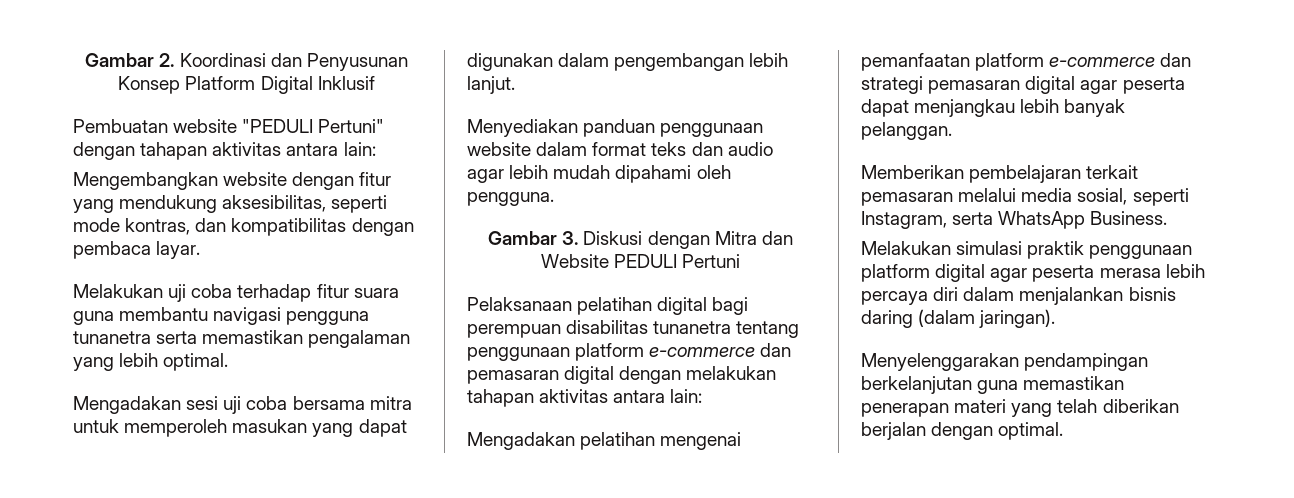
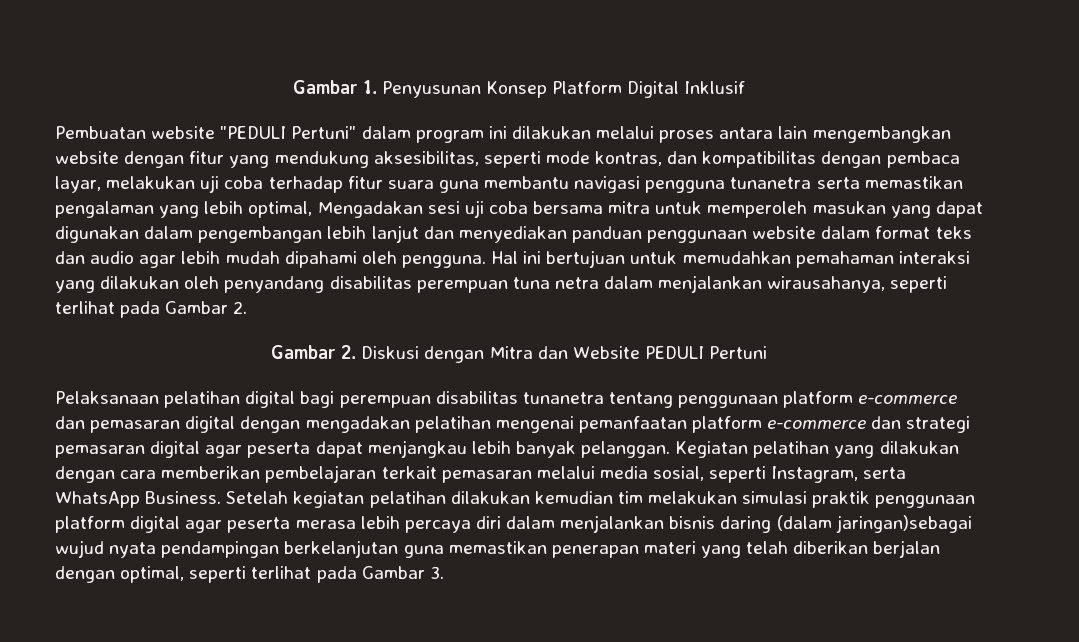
[85,53,302,67] Gambar 2. Koordinasi dan -> [292,80,377,94] Gambar 1.
[73,142,376,160] [73,172,218,190] dengan tahapan aktivitas antara lain: // Mengembangkan -> [361,126,951,143] dalam program ini dilakukan melalui proses antara lain mengembangkan
[156,241,201,259] [73,284,163,298] layar. // Melakukan -> [55,176,196,193] layar, melakukan
[163,353,229,371] optimal. // -> [248,201,313,218] optimal,
[467,76,515,94] [467,119,578,137] lanjut. // Menyediakan -> [371,225,567,243] lanjut dan menyediakan
[488,231,579,245] // Gambar 3. -> [491,250,970,268] [55,275,948,293] [55,301,248,318] [270,345,357,359] Hal ini bertujuan untuk memudahkan pemahaman interaksi yang dilakukan oleh penyandang disabilitas perempuan tuna netra dalam menjalankan wirausahanya, seperti terlihat pada Gambar 2. // Gambar 2.
[686,366,777,380] [467,389,703,407] [467,432,575,450] melakukan tahapan aktivitas antara lain: // Mengadakan -> [305,416,410,433] mengadakan
[861,165,964,179] // Memberikan -> [675,441,959,458] [55,466,261,483] Kegiatan pelatihan yang dilakukan dengan cara memberikan
[861,241,951,255] // Melakukan -> [226,491,738,508] Setelah kegiatan pelatihan dilakukan kemudian tim melakukan
[979,309,1056,328] [861,353,1019,371] jaringan). // Menyelenggarakan -> [835,515,972,533] [55,540,157,558] jaringan)sebagai wujud nyata
[998,422,1064,440] optimal. -> [120,566,444,583] optimal, seperti terlihat pada Gambar 3.

